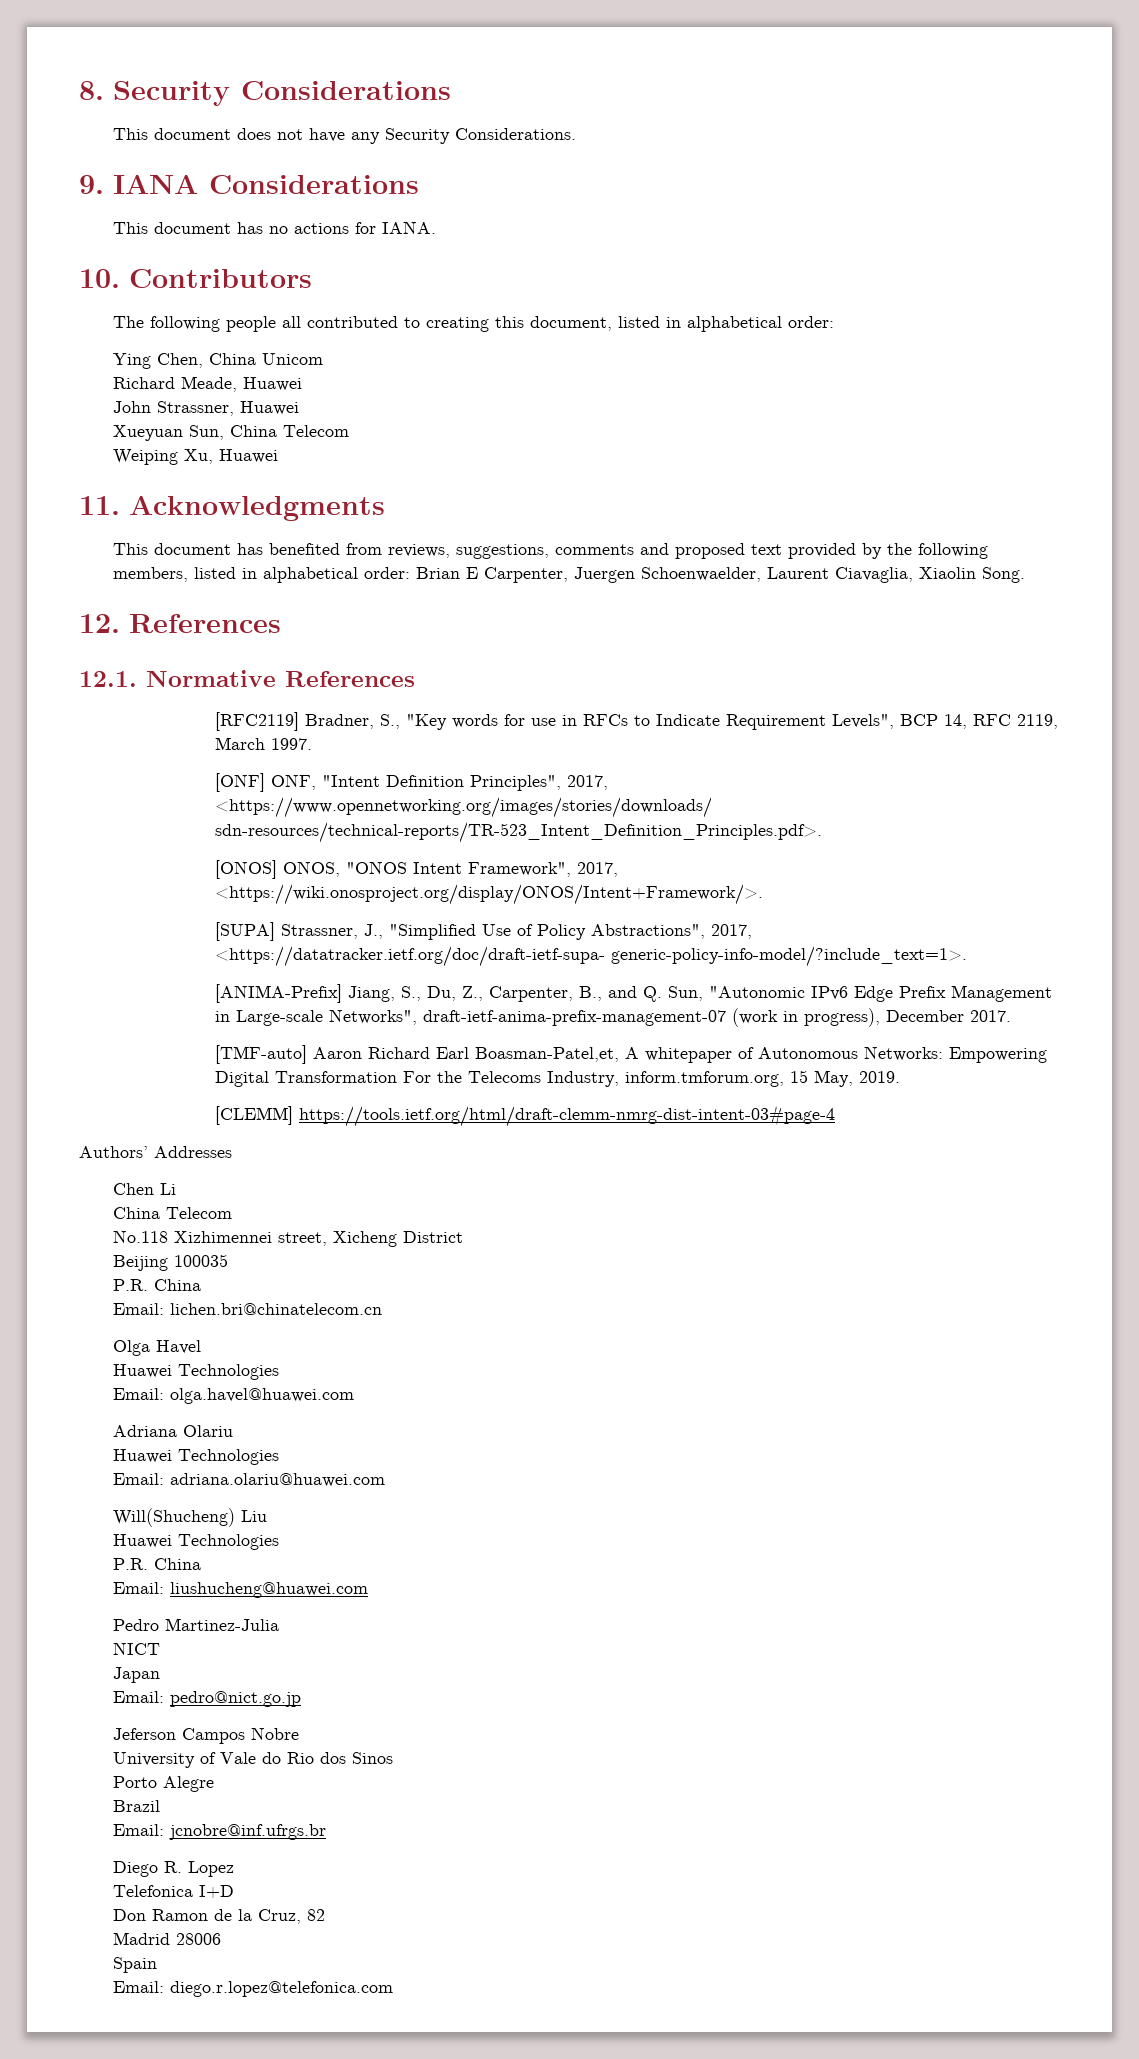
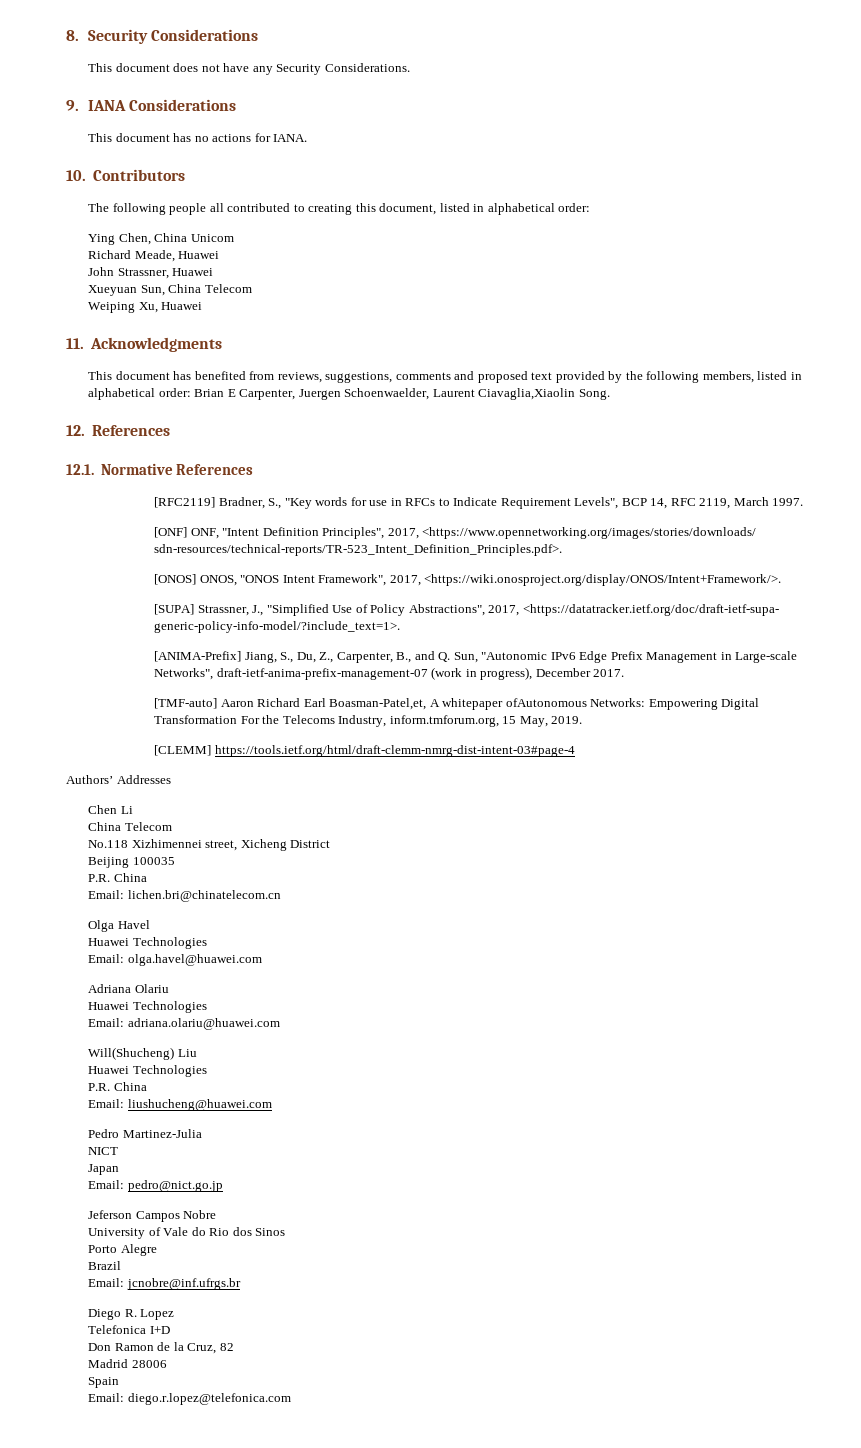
[834,567,976,583] Ciavaglia, Xiaolin -> [478,388,576,400] Ciavaglia,Xiaolin
[737,1047,858,1059] of Autonomous -> [505,698,587,707] ofAutonomous

